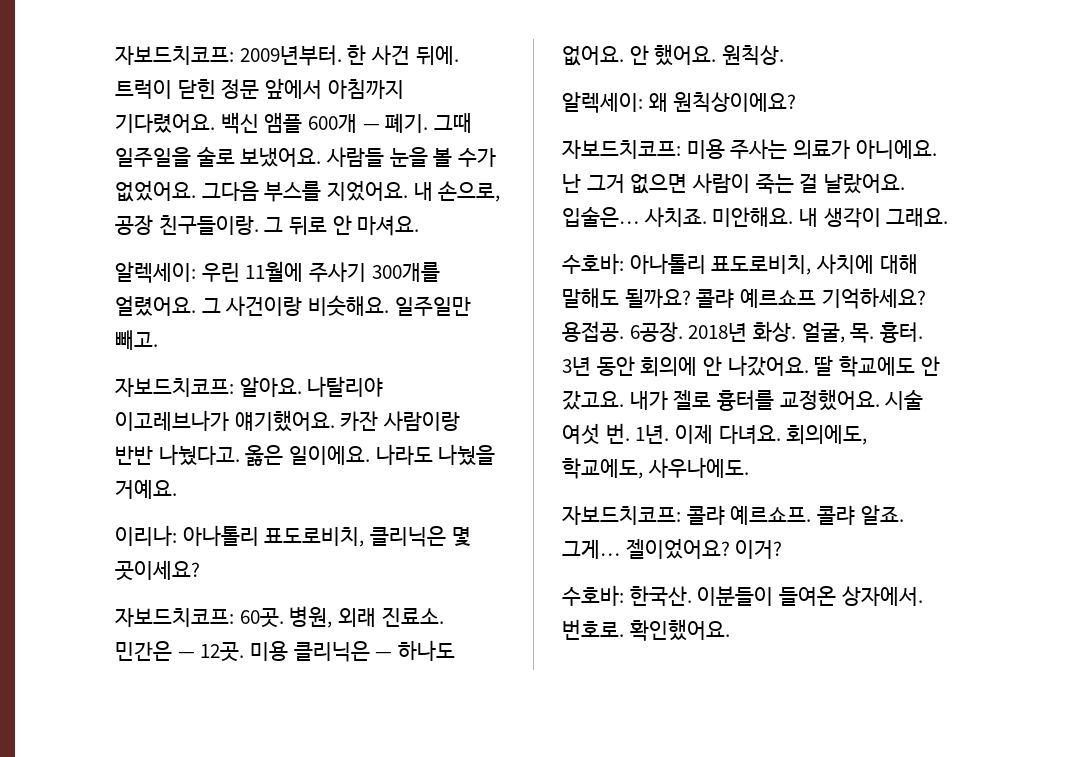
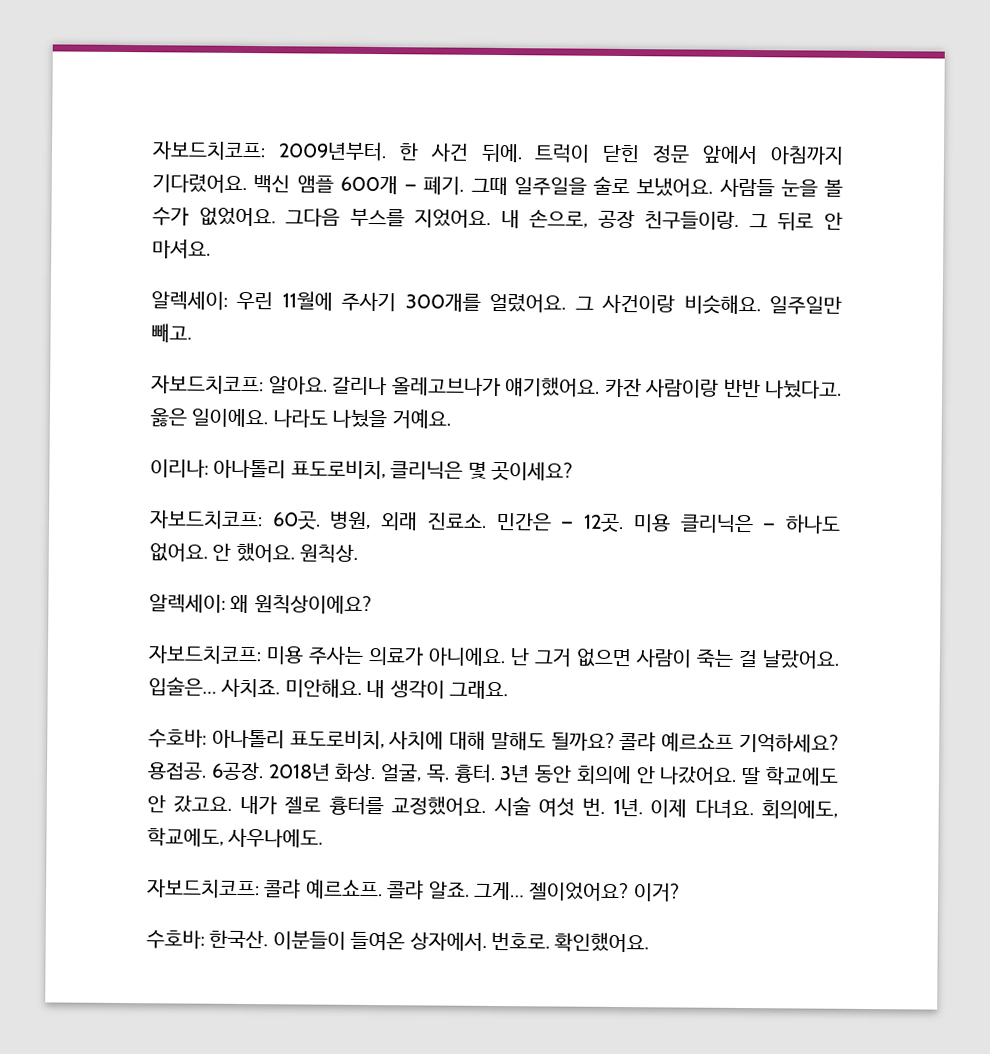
[307,376,384,397] [115,410,229,431] 나탈리야 이고레브나가 -> [332,376,501,397] 갈리나 올레고브나가

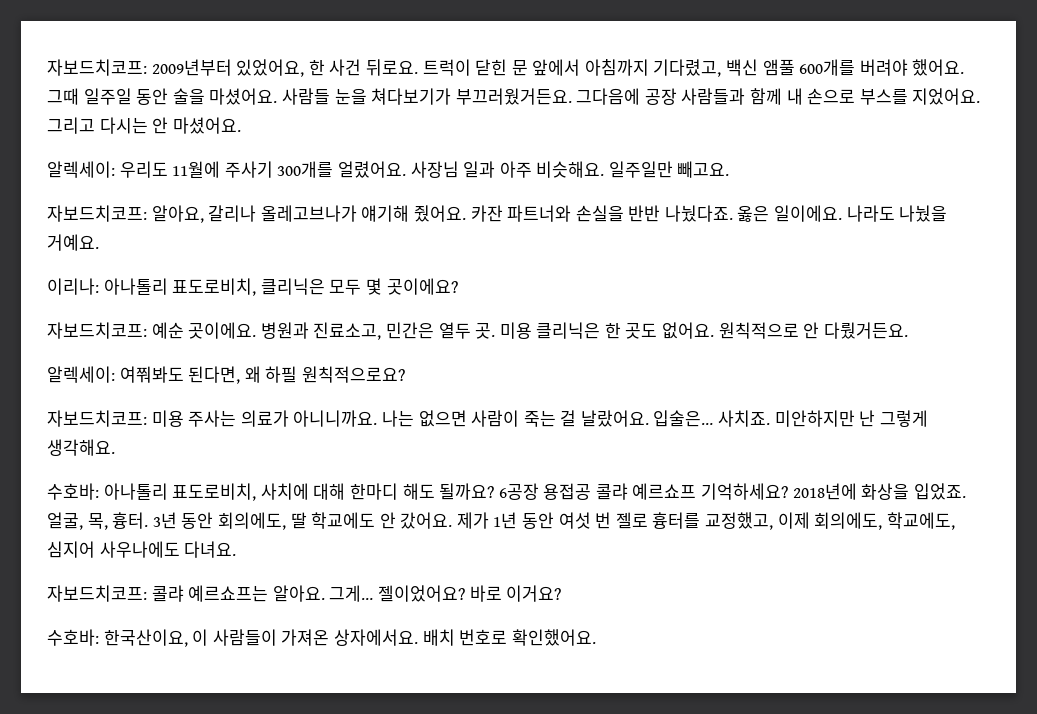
[152,141,387,162] 자보드치코프: 2009년부터. -> [47,59,305,77] 자보드치코프: 2009년부터 있었어요,
[480,143,523,163] 뒤에. -> [365,59,418,76] 뒤로요.
[652,144,691,163] 정문 -> [511,60,528,76] 문
[152,174,843,198] [152,207,843,231] [152,239,211,259] [151,291,274,311] 기다렸어요. 백신 앰플 600개 — 폐기. 그때 일주일을 술로 보냈어요. 사람들 눈을 볼 수가 없었어요. 그다음 부스를 지었어요. 내 손으로, 공장 친구들이랑. 그 뒤로 안 마셔요. // 알렉세이: 우린 -> [653,59,965,77] [47,88,981,105] [47,117,241,134] [47,161,168,178] 기다렸고, 백신 앰풀 600개를 버려야 했어요. 그때 일주일 동안 술을 마셨어요. 사람들 눈을 쳐다보기가 부끄러웠거든요. 그다음에 공장 사람들과 함께 내 손으로 부스를 지었어요. 그리고 다시는 안 마셨어요. // 알렉세이: 우리도
[574,293,676,314] 그 사건이랑 -> [410,161,532,178] 사장님 일과 아주
[151,323,192,343] [151,375,328,395] 빼고. // 자보드치코프: 알아요. -> [677,161,730,178] [47,205,204,223] 빼고요. // 자보드치코프: 알아요,
[505,377,842,399] 얘기했어요. 카잔 사람이랑 반반 나눴다고. -> [361,205,733,222] 얘기해 줬어요. 카잔 파트너와 손실을 반반 나눴다죠.
[467,461,573,481] [149,510,842,534] [149,542,359,563] [149,594,372,615] 몇 곳이세요? // 자보드치코프: 60곳. 병원, 외래 진료소. 민간은 — 12곳. 미용 클리닉은 — 하나도 없어요. 안 했어요. 원칙상. // 알렉세이: 왜 원칙상이에요? -> [329,278,458,295] [47,322,908,340] [47,366,405,384] 모두 몇 곳이에요? // 자보드치코프: 예순 곳이에요. 병원과 진료소고, 민간은 열두 곳. 미용 클리닉은 한 곳도 없어요. 원칙적으로 안 다뤘거든요. // 알렉세이: 여쭤봐도 된다면, 왜 하필 원칙적으로요?
[428,647,572,667] 아니에요. 난 그거 -> [293,410,414,427] 아니니까요. 나는
[284,678,508,700] 미안해요. 내 생각이 그래요. -> [774,410,928,427] [47,439,115,456] 미안하지만 난 그렇게 생각해요.
[490,730,839,753] [147,761,839,786] [147,794,838,820] [147,827,324,848] [147,879,680,902] [146,929,550,951] 말해도 될까요? 콜랴 예르쇼프 기억하세요? 용접공. 6공장. 2018년 화상. 얼굴, 목. 흉터. 3년 동안 회의에 안 나갔어요. 딸 학교에도 안 갔고요. 내가 젤로 흉터를 교정했어요. 시술 여섯 번. 1년. 이제 다녀요. 회의에도, 학교에도, 사우나에도. // 자보드치코프: 콜랴 예르쇼프. 콜랴 알죠. 그게… 젤이었어요? 이거? // 수호바: 한국산. 이분들이 들여온 상자에서. 번호로. -> [349,483,966,500] [47,512,955,530] [47,541,237,558] [47,585,562,602] [47,629,508,647] 한마디 해도 될까요? 6공장 용접공 콜랴 예르쇼프 기억하세요? 2018년에 화상을 입었죠. 얼굴, 목, 흉터. 3년 동안 회의에도, 딸 학교에도 안 갔어요. 제가 1년 동안 여섯 번 젤로 흉터를 교정했고, 이제 회의에도, 학교에도, 심지어 사우나에도 다녀요. // 자보드치코프: 콜랴 예르쇼프는 알아요. 그게… 젤이었어요? 바로 이거요? // 수호바: 한국산이요, 이 사람들이 가져온 상자에서요. 배치 번호로

